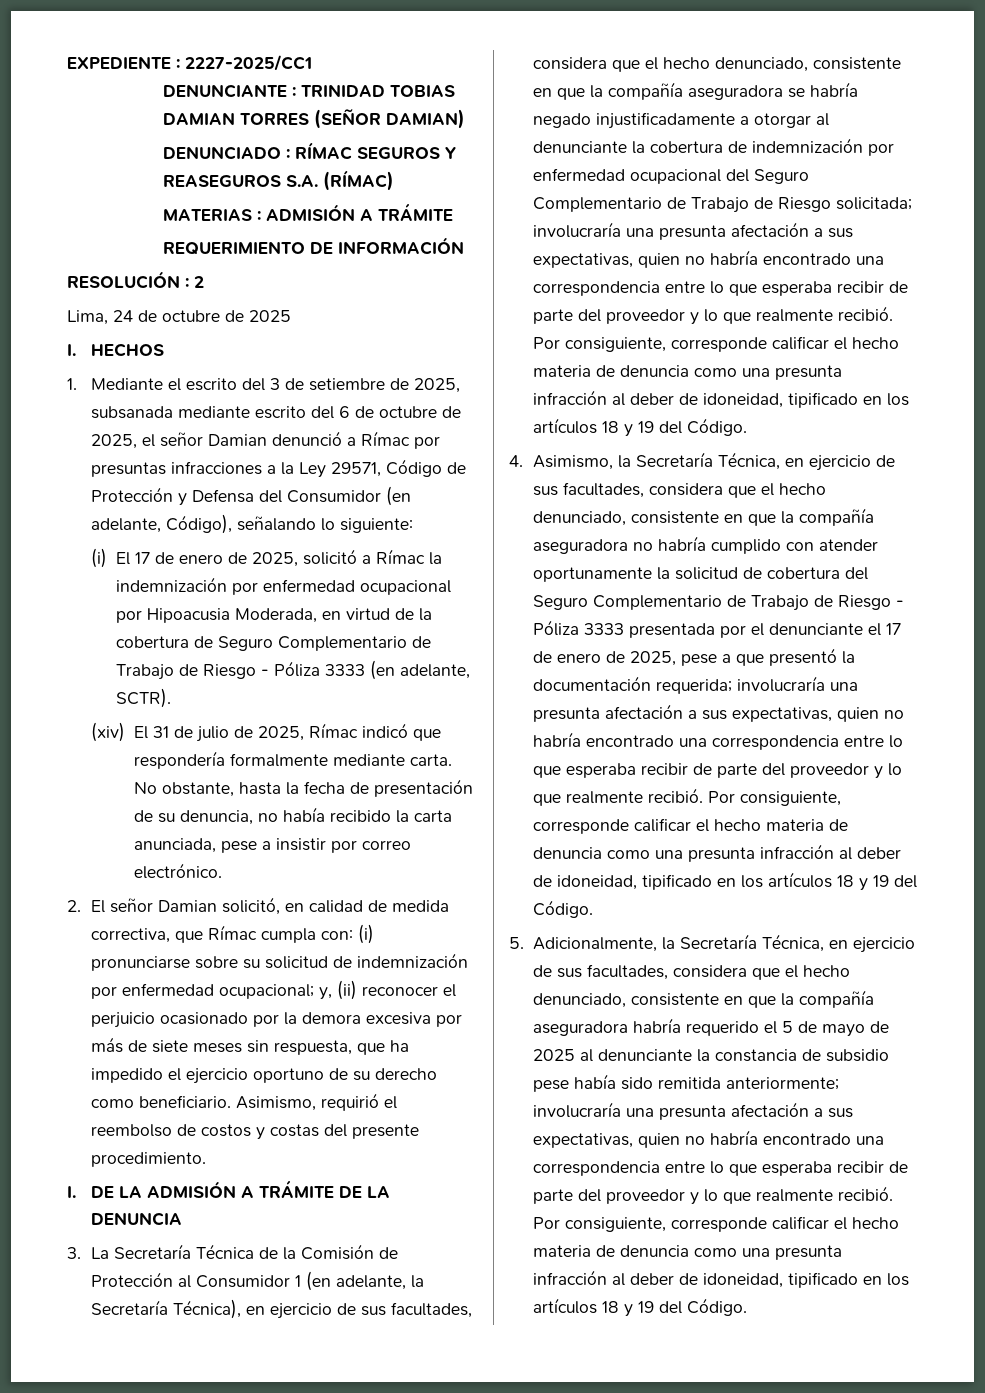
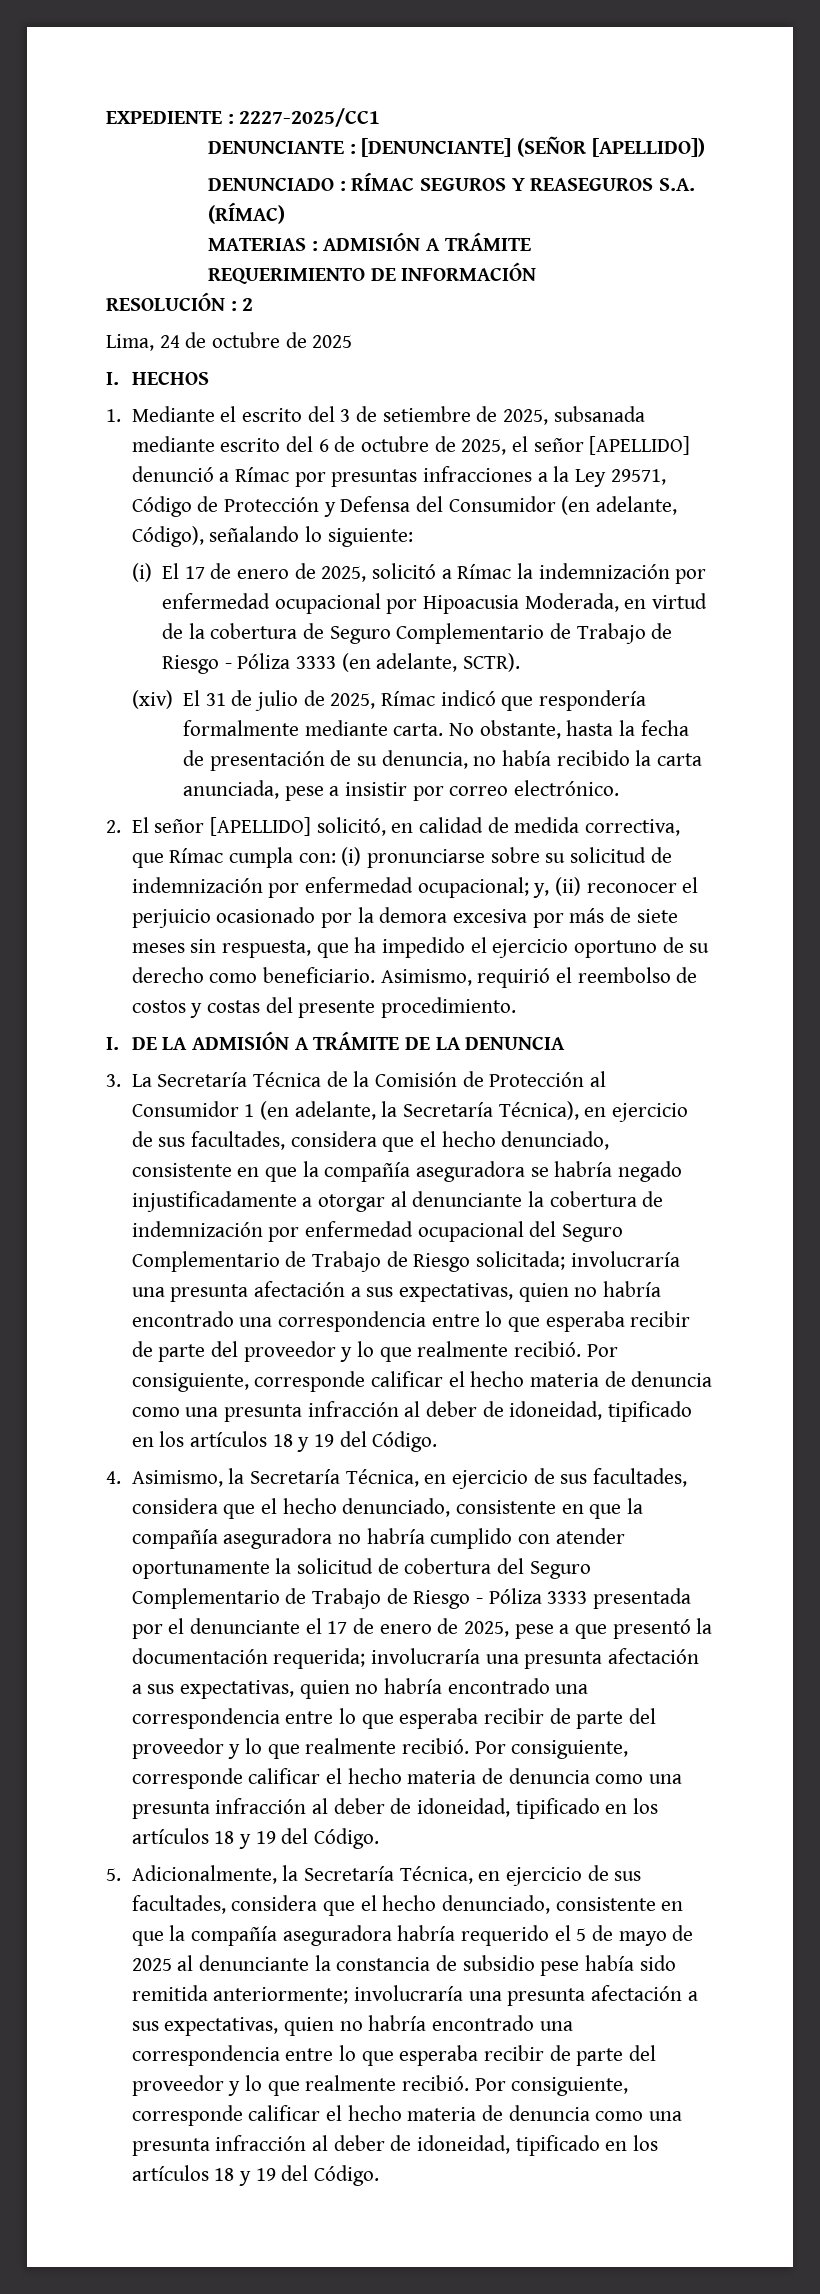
[301,84,456,97] [163,109,466,129] TRINIDAD TOBIAS DAMIAN TORRES (SEÑOR DAMIAN) -> [361,136,705,157] [DENUNCIANTE] (SEÑOR [APELLIDO])
[208,434,268,446] Damian -> [589,436,691,455] [APELLIDO]
[158,900,218,912] Damian -> [209,817,311,836] [APELLIDO]

